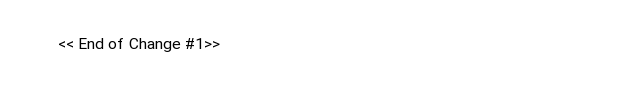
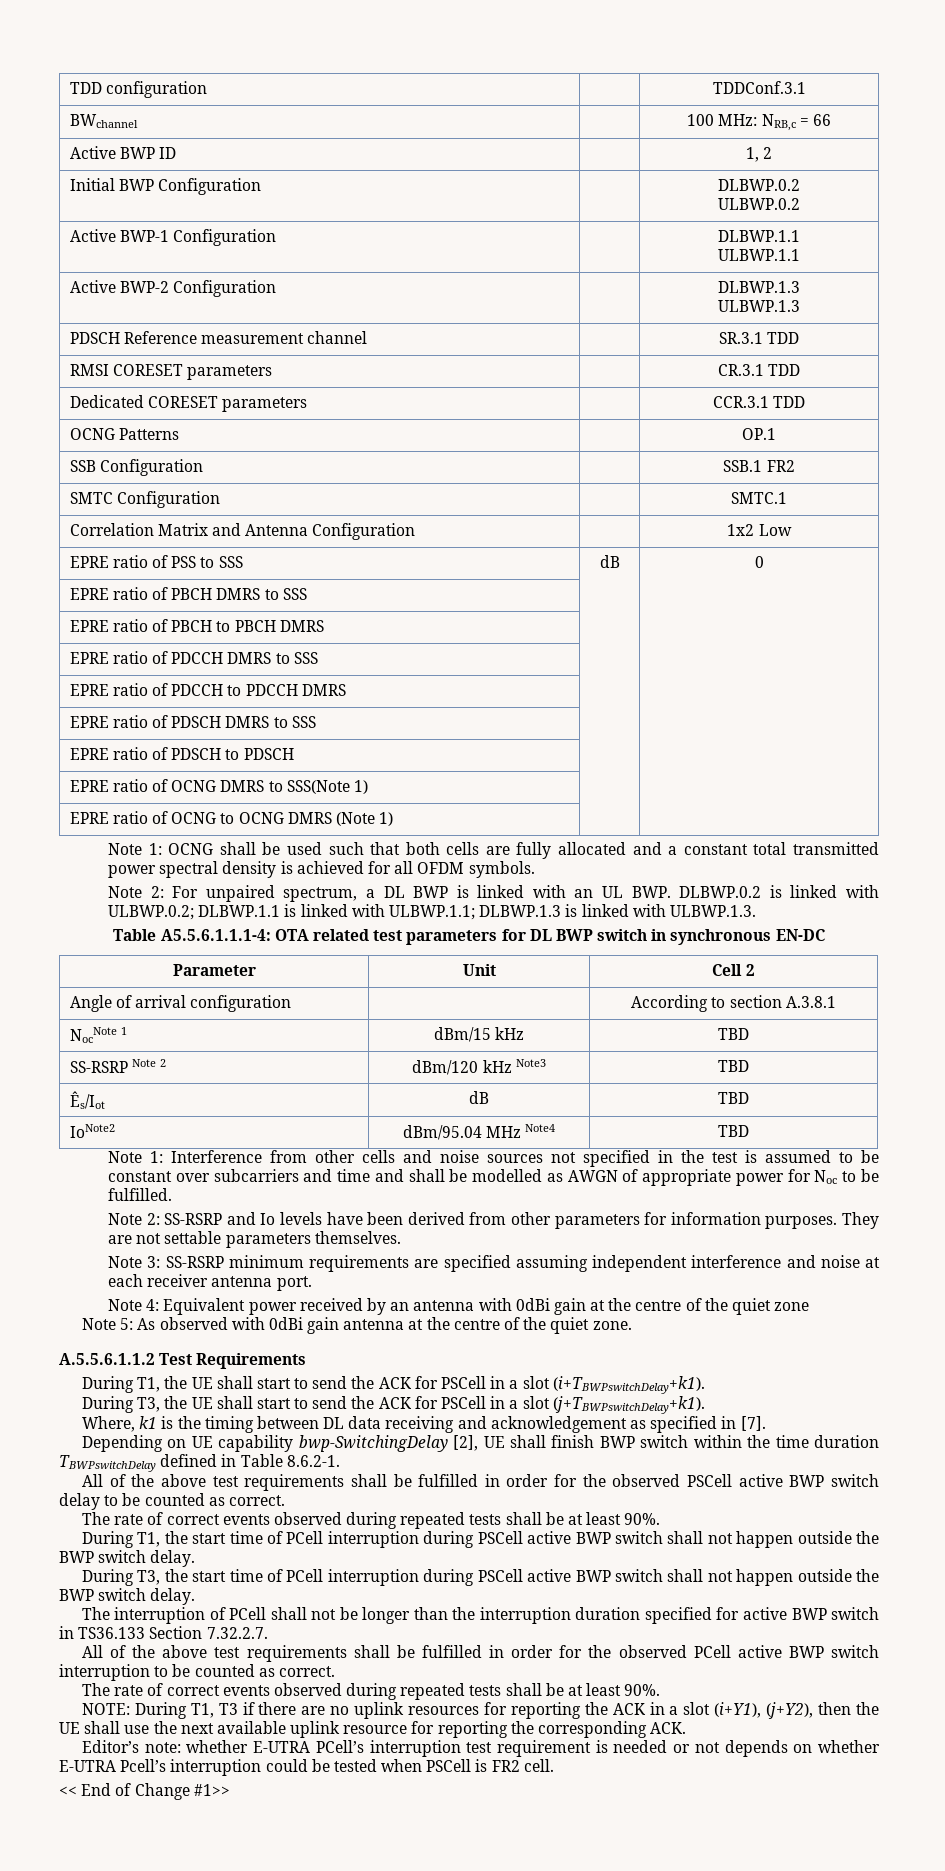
(58, 45) none -> [69,81,207,98] [712,81,806,94] [69,114,138,128] [687,114,831,131] [69,146,177,159] [745,147,773,162] [69,178,262,195] [718,179,800,191] [718,198,800,210] [69,229,277,246] [718,230,800,242] [718,249,800,261] [69,280,277,297] [718,281,800,293] [718,300,800,312] [69,331,368,344] [718,332,800,344] [69,364,273,380] [717,364,801,376] [69,395,308,412] [712,396,806,408] [69,428,179,440] [742,428,776,440] [69,459,203,476] [723,460,795,472] [69,491,220,508] [731,492,787,504] [69,523,416,540] [727,524,792,536] [69,555,243,568] [599,555,620,568] [754,556,764,568] [69,587,307,600] [69,619,324,632] [69,651,318,664] [69,683,346,696] [69,715,316,728] [69,747,294,760] [69,779,369,794] [69,811,394,826] [108,842,879,859] [108,861,535,878] [108,885,880,902] [108,904,756,920] [113,929,825,945] [172,964,256,976] [462,964,496,976] [712,964,755,976] [69,995,292,1012] [631,995,836,1012] [69,1027,127,1043] [433,1027,525,1042] [718,1028,749,1040] [69,1059,167,1073] [412,1059,546,1075] [718,1060,749,1072] [69,1091,105,1109] [469,1091,489,1104] [718,1092,749,1104] [69,1124,115,1138] [402,1124,556,1140] [718,1125,749,1137] [108,1150,879,1167] [108,1169,879,1186] [108,1188,173,1201] [108,1212,879,1229] [108,1231,401,1248] [108,1255,880,1272] [108,1274,312,1291] [108,1298,810,1315] [81,1317,632,1334] [59,1353,307,1369] [81,1376,705,1394] [81,1396,705,1414] [81,1416,766,1433] [81,1435,880,1452] [59,1454,340,1472] [81,1474,880,1491] [59,1493,285,1510] [81,1512,661,1529] [81,1531,879,1548] [59,1550,196,1567] [81,1569,879,1586] [59,1588,196,1605] [81,1607,879,1624] [59,1626,268,1639] [81,1645,879,1662] [59,1664,335,1681] [81,1683,661,1700] [81,1702,879,1719] [59,1721,687,1738] [81,1740,880,1757] [59,1759,554,1776] TDD configuration | | TDDConf.3.1 // BWchannel | | 100 MHz: NRB,c = 66 // Active BWP ID | | 1, 2 // Initial BWP Configuration | | DLBWP.0.2 // ULBWP.0.2 // Active BWP-1 Configuration | | DLBWP.1.1 // ULBWP.1.1 // Active BWP-2 Configuration | | DLBWP.1.3 // ULBWP.1.3 // PDSCH Reference measurement channel | | SR.3.1 TDD // RMSI CORESET parameters | | CR.3.1 TDD // Dedicated CORESET parameters | | CCR.3.1 TDD // OCNG Patterns | | OP.1 // SSB Configuration | | SSB.1 FR2 // SMTC Configuration | | SMTC.1 // Correlation Matrix and Antenna Configuration | | 1x2 Low // EPRE ratio of PSS to SSS | dB | 0 // EPRE ratio of PBCH DMRS to SSS | | // EPRE ratio of PBCH to PBCH DMRS | | // EPRE ratio of PDCCH DMRS to SSS | | // EPRE ratio of PDCCH to PDCCH DMRS | | // EPRE ratio of PDSCH DMRS to SSS | | // EPRE ratio of PDSCH to PDSCH | | // EPRE ratio of OCNG DMRS to SSS(Note 1) | | // EPRE ratio of OCNG to OCNG DMRS (Note 1) | | // Note 1: OCNG shall be used such that both cells are fully allocated and a constant total transmitted power spectral density is achieved for all OFDM symbols. // Note 2: For unpaired spectrum, a DL BWP is linked with an UL BWP. DLBWP.0.2 is linked with ULBWP.0.2; DLBWP.1.1 is linked with ULBWP.1.1; DLBWP.1.3 is linked with ULBWP.1.3. // Table A5.5.6.1.1.1-4: OTA related test parameters for DL BWP switch in synchronous EN-DC // Parameter | Unit | Cell 2 // Angle of arrival configuration | | According to section A.3.8.1 // NocNote 1 | dBm/15 kHz | TBD // SS-RSRP Note 2 | dBm/120 kHz Note3 | TBD // Ês/Iot | dB | TBD // IoNote2 | dBm/95.04 MHz Note4 | TBD // Note 1: Interference from other cells and noise sources not specified in the test is assumed to be constant over subcarriers and time and shall be modelled as AWGN of appropriate power for Noc to be fulfilled. // Note 2: SS-RSRP and Io levels have been derived from other parameters for information purposes. They are not settable parameters themselves. // Note 3: SS-RSRP minimum requirements are specified assuming independent interference and noise at each receiver antenna port. // Note 4: Equivalent power received by an antenna with 0dBi gain at the centre of the quiet zone // Note 5: As observed with 0dBi gain antenna at the centre of the quiet zone. // A.5.5.6.1.1.2 Test Requirements // During T1, the UE shall start to send the ACK for PSCell in a slot (i+TBWPswitchDelay+k1). // During T3, the UE shall start to send the ACK for PSCell in a slot (j+TBWPswitchDelay+k1). // Where, k1 is the timing between DL data receiving and acknowledgement as specified in [7]. // Depending on UE capability bwp-SwitchingDelay [2], UE shall finish BWP switch within the time duration TBWPswitchDelay defined in Table 8.6.2-1. // All of the above test requirements shall be fulfilled in order for the observed PSCell active BWP switch delay to be counted as correct. // The rate of correct events observed during repeated tests shall be at least 90%. // During T1, the start time of PCell interruption during PSCell active BWP switch shall not happen outside the BWP switch delay. // During T3, the start time of PCell interruption during PSCell active BWP switch shall not happen outside the BWP switch delay. // The interruption of PCell shall not be longer than the interruption duration specified for active BWP switch in TS36.133 Section 7.32.2.7. // All of the above test requirements shall be fulfilled in order for the observed PCell active BWP switch interruption to be counted as correct. // The rate of correct events observed during repeated tests shall be at least 90%. // NOTE: During T1, T3 if there are no uplink resources for reporting the ACK in a slot (i+Y1), (j+Y2), then the UE shall use the next available uplink resource for reporting the corresponding ACK. // Editor’s note: whether E-UTRA PCell’s interruption test requirement is needed or not depends on whether E-UTRA Pcell’s interruption could be tested when PSCell is FR2 cell. //

